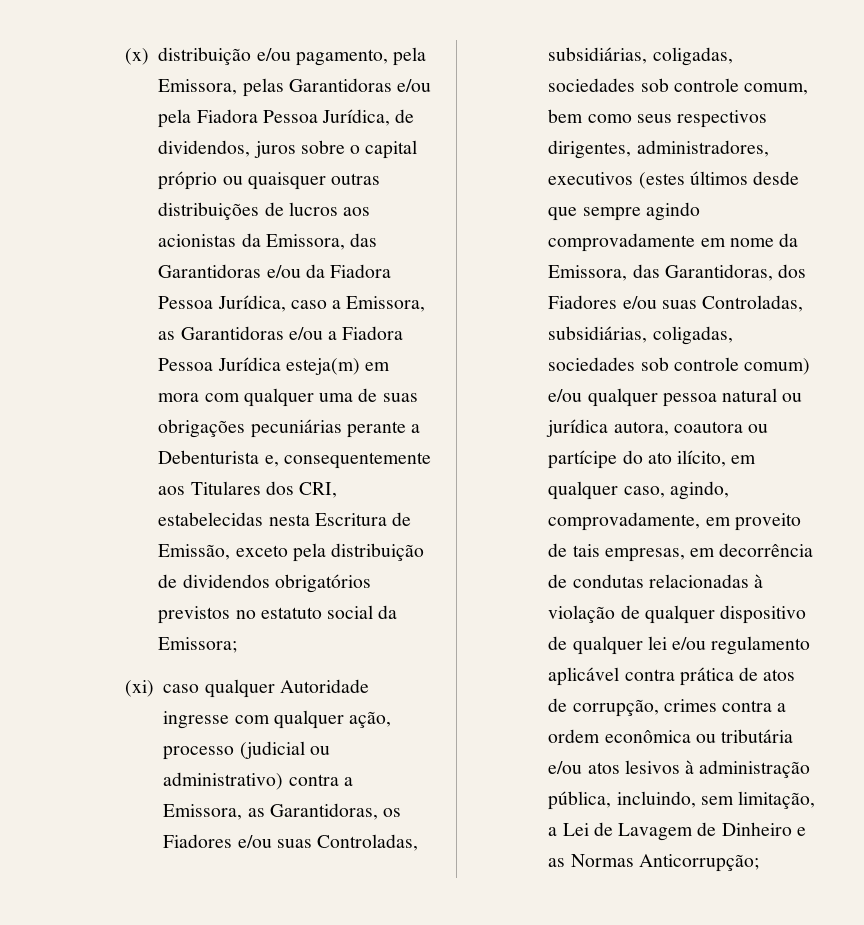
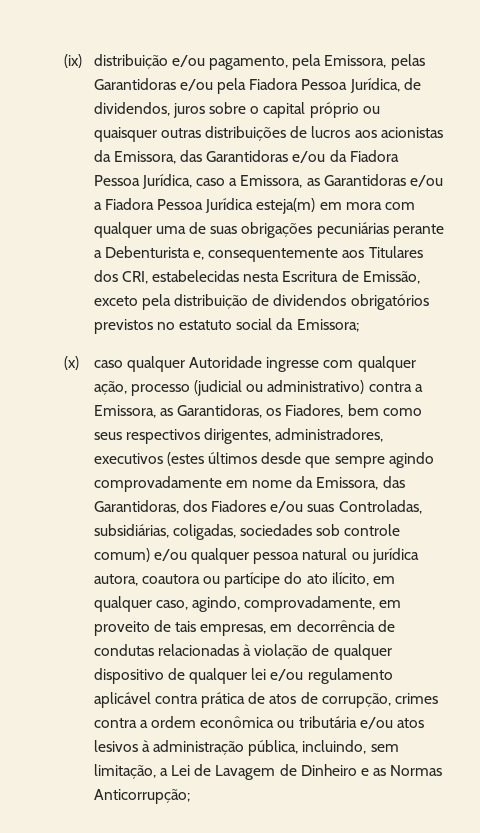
[124,48,149,65] (x) -> [64,54,83,68] (ix)
[124,680,154,697] (xi) -> [64,356,80,370] (x)
[163,834,419,851] [548,47,733,66] [548,78,809,95] Fiadores e/ou suas Controladas, subsidiárias, coligadas, sociedades sob controle comum, -> [285,404,344,418] Fiadores,

